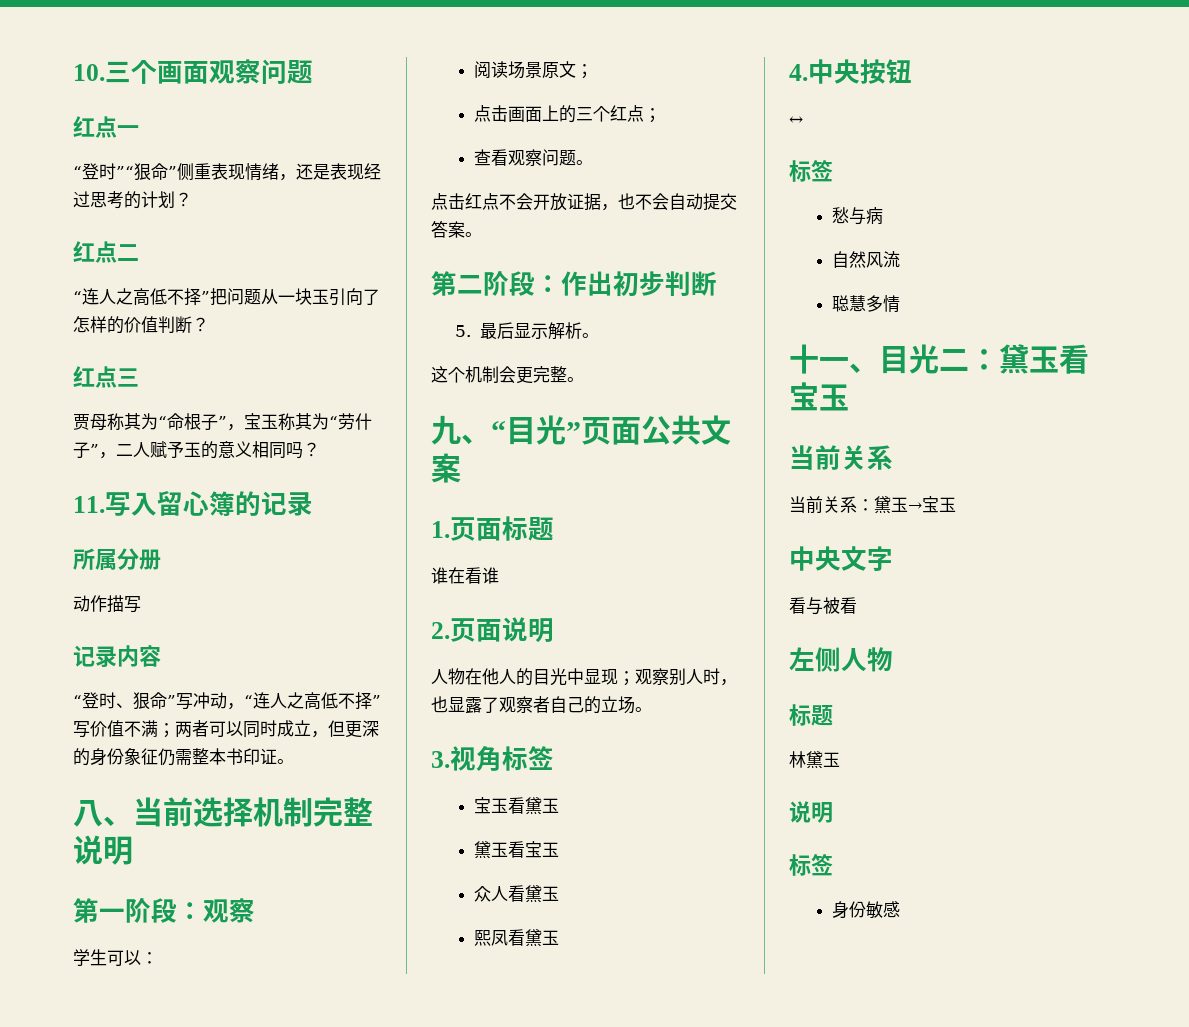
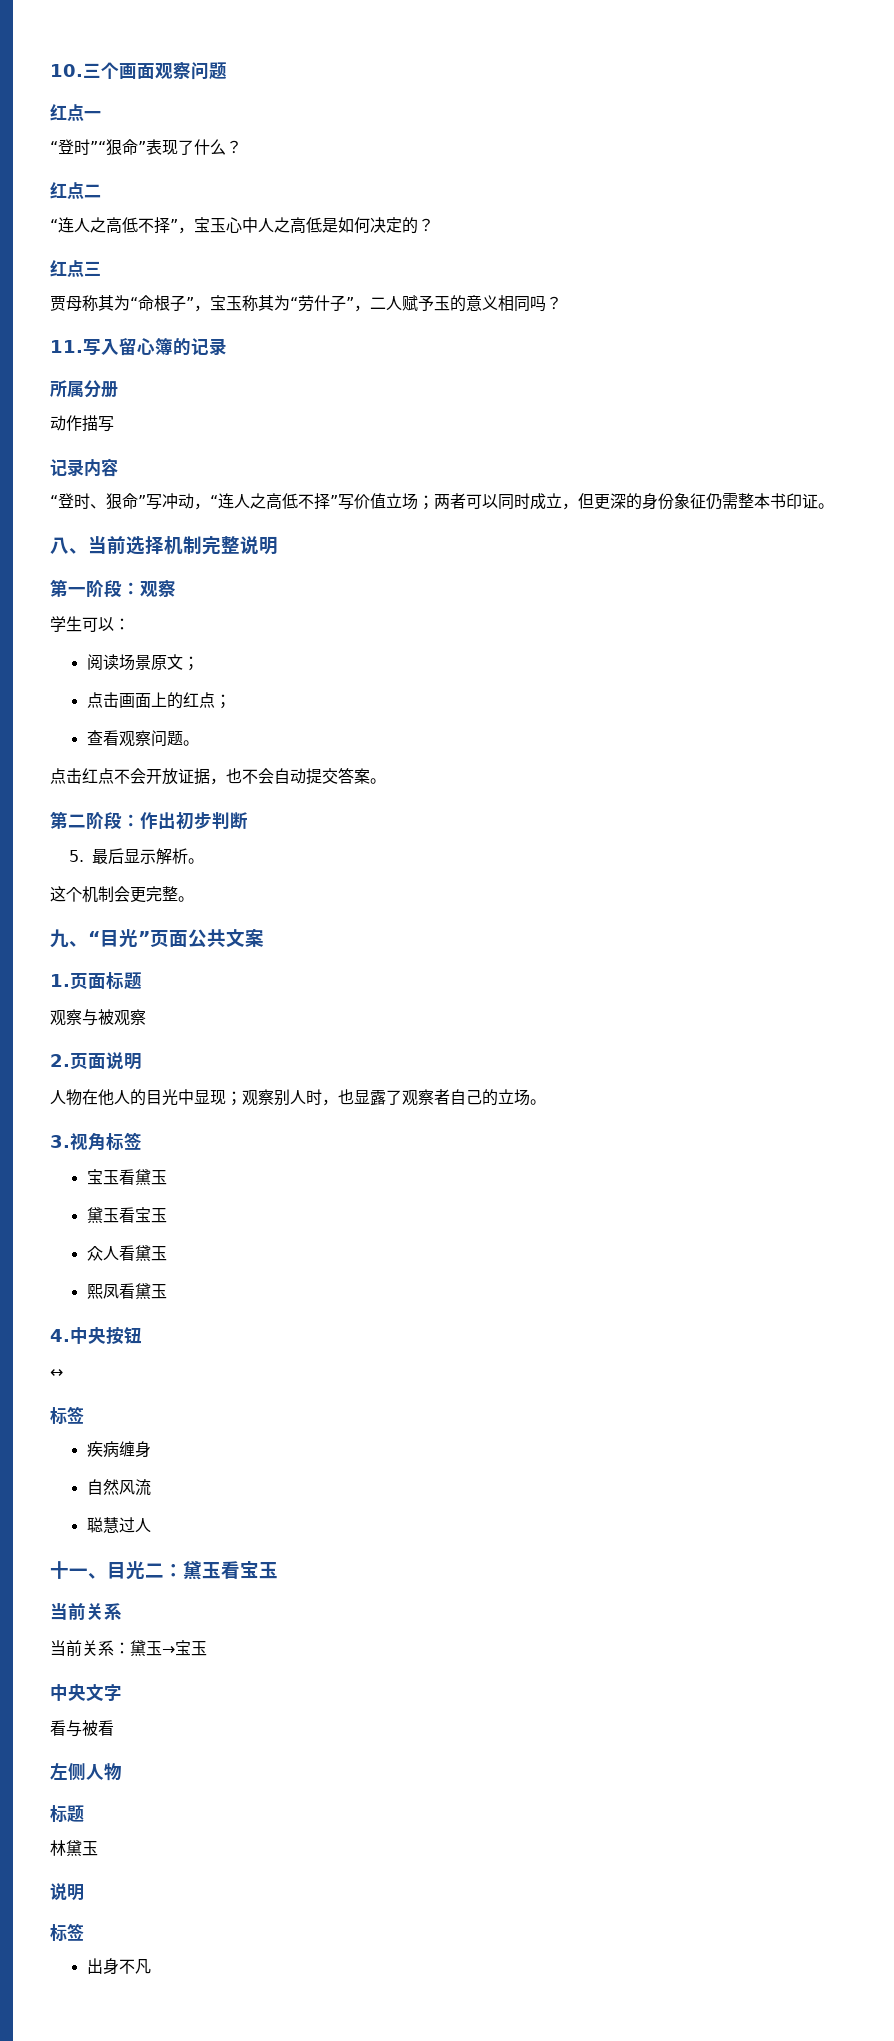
[177,163,381,181] [73,191,175,209] 侧重表现情绪，还是表现经过思考的计划 -> [146,139,226,155] 表现了什么
[210,288,380,306] [73,316,192,334] 把问题从一块玉引向了怎样的价值判断 -> [178,217,418,234] ，宝玉心中人之高低是如何决定的
[124,720,158,737] 不满 -> [386,493,418,510] 立场
[576,106,611,122] 三个 -> (183, 700) none
[431,567,499,584] 谁在看谁 -> [50,1009,146,1026] 观察与被观察
[832,207,867,225] 愁与 -> [86,1441,103,1457] 疾
(884, 216) none -> [118,1441,151,1458] 缠身
[866,295,901,313] 多情 -> [118,1517,151,1533] 过人
[832,901,901,919] 身份敏感 -> [86,1958,151,1975] 出身不凡

